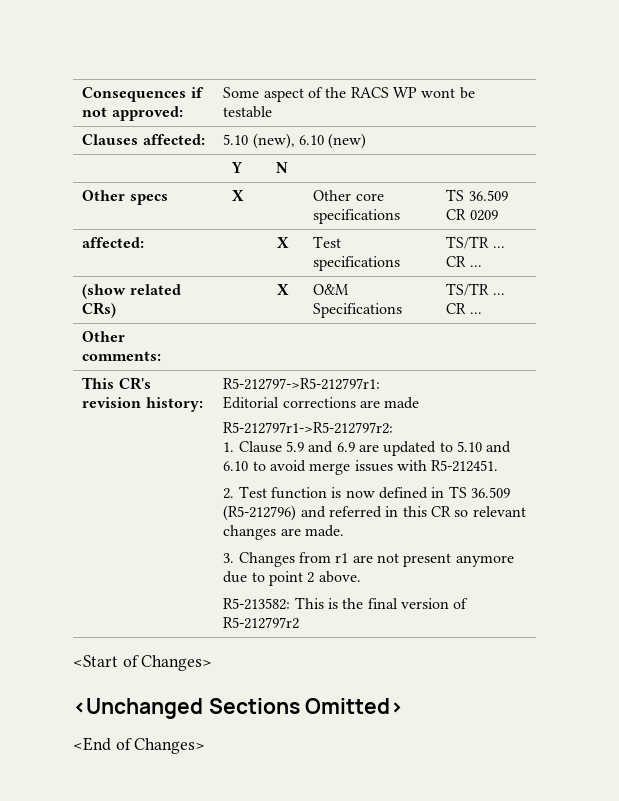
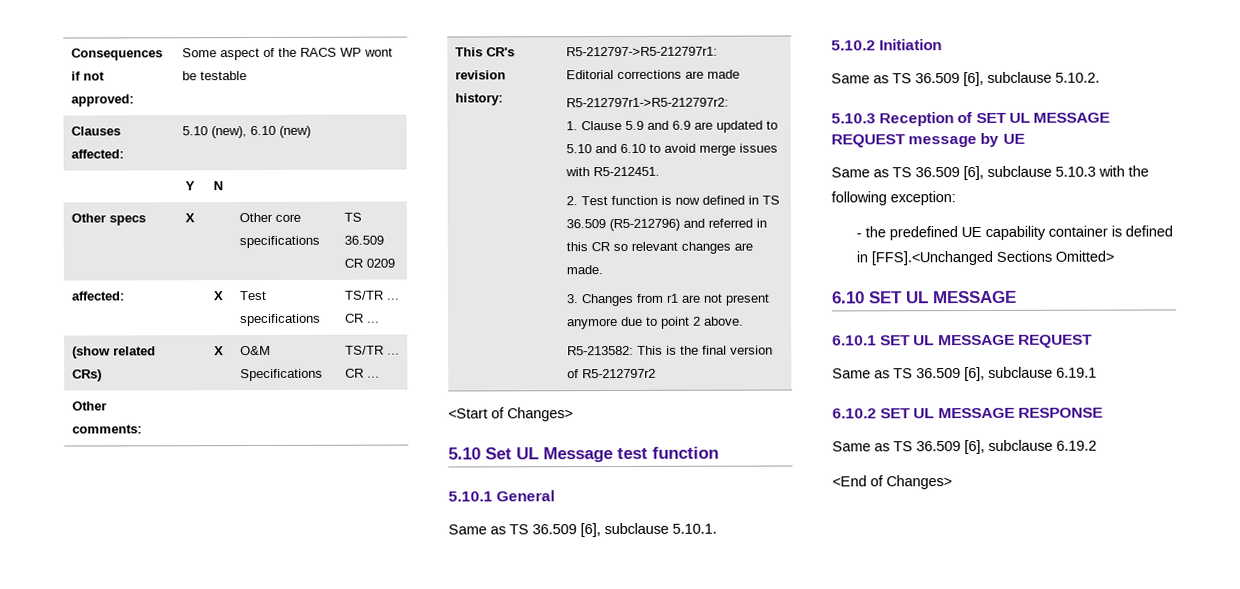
[73,698,404,719] <Unchanged Sections Omitted> -> [448,446,719,463] [448,490,556,502] [448,522,717,538] [831,39,943,51] [831,71,1100,87] [831,112,1110,127] [831,132,1025,148] [831,165,1149,181] [831,191,956,206] [855,225,1173,241] [855,250,1114,266] [831,290,1017,304] [832,334,1093,348] [832,366,1097,382] [832,407,1103,419] [832,439,1097,455] 5.10 Set UL Message test function // 5.10.1 General // Same as TS 36.509 [6], subclause 5.10.1. // 5.10.2 Initiation // Same as TS 36.509 [6], subclause 5.10.2. // 5.10.3 Reception of SET UL MESSAGE REQUEST message by UE // Same as TS 36.509 [6], subclause 5.10.3 with the following exception: // - the predefined UE capability container is defined in [FFS].<Unchanged Sections Omitted> // 6.10 SET UL MESSAGE // 6.10.1 SET UL MESSAGE REQUEST // Same as TS 36.509 [6], subclause 6.19.1 // 6.10.2 SET UL MESSAGE RESPONSE // Same as TS 36.509 [6], subclause 6.19.2

